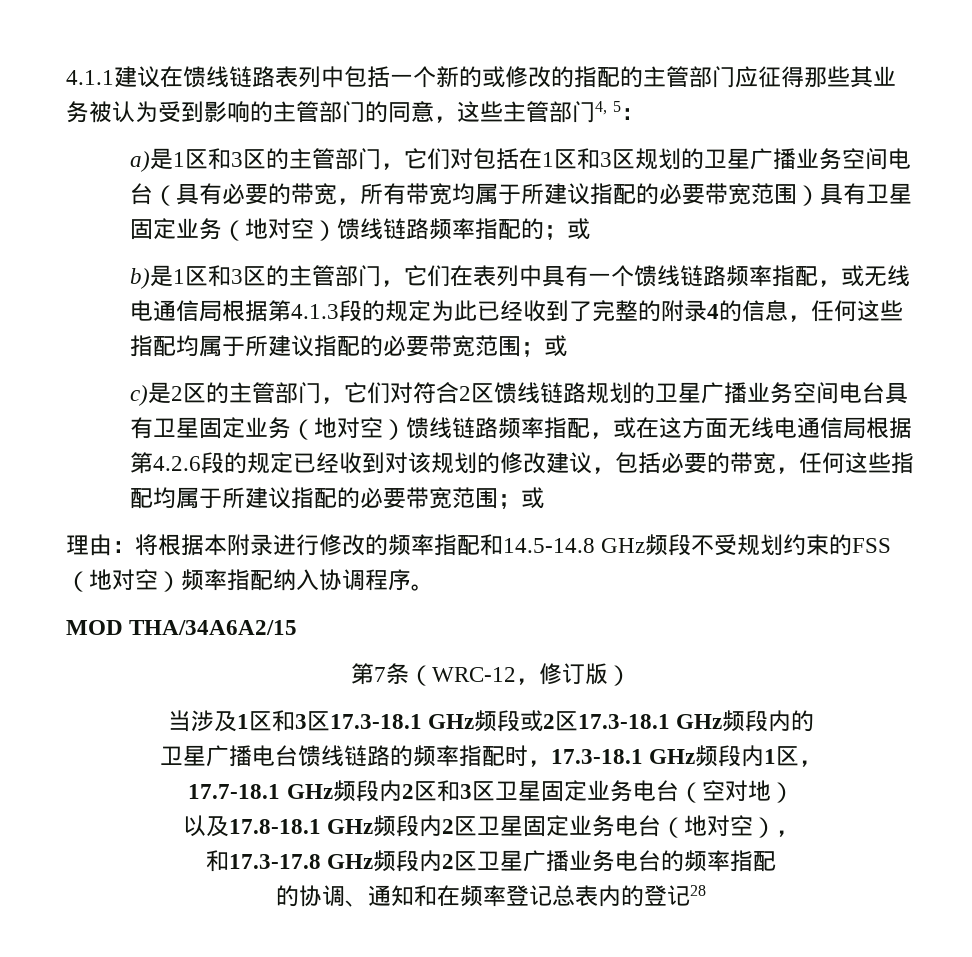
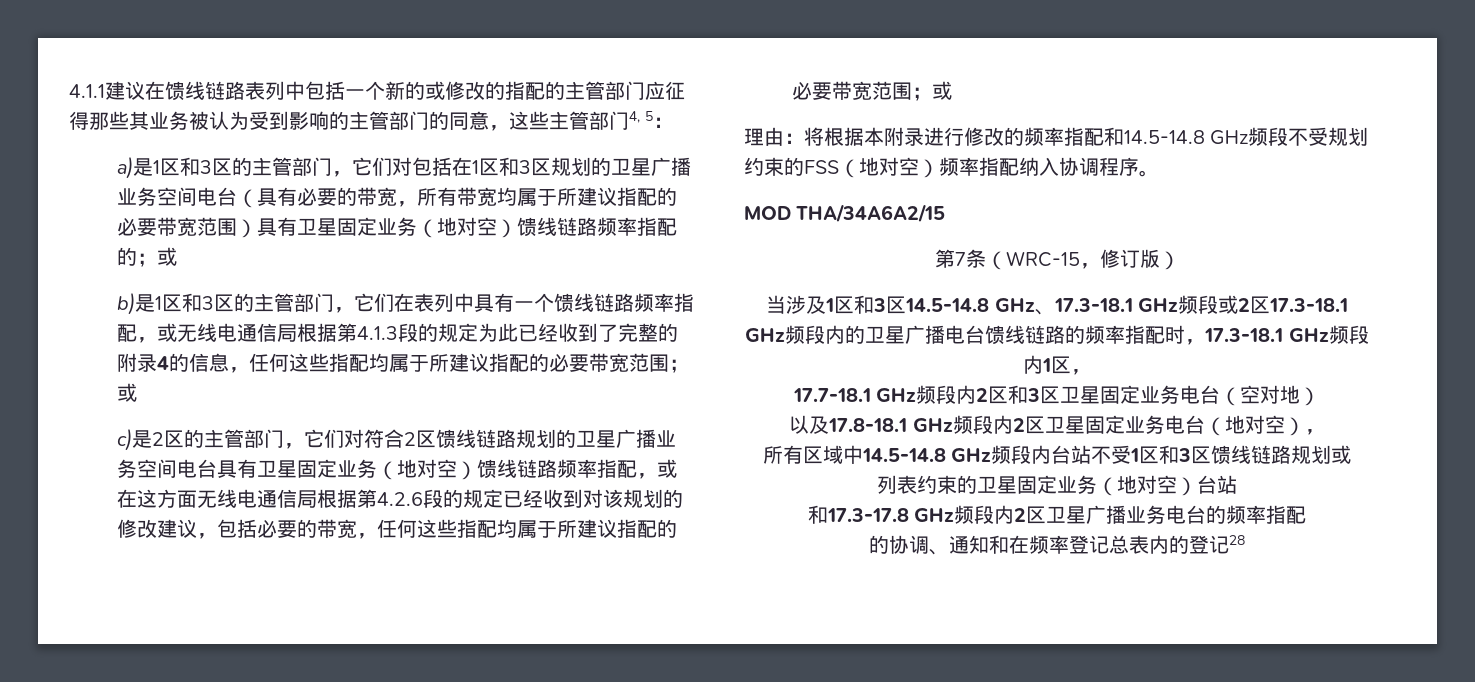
[432,667,516,682] WRC-12 -> [1005,251,1080,267] WRC-15
(330, 721) none -> [905,298,1055,315] 14.5-14.8 GHz、
(815, 721) // -> (866, 334) none
(800, 833) none -> [762,445,1352,465] [877,475,1237,496] // 所有区域中14.5-14.8 GHz频段内台站不受1区和3区馈线链路规划或 // 列表约束的卫星固定业务（地对空）台站

